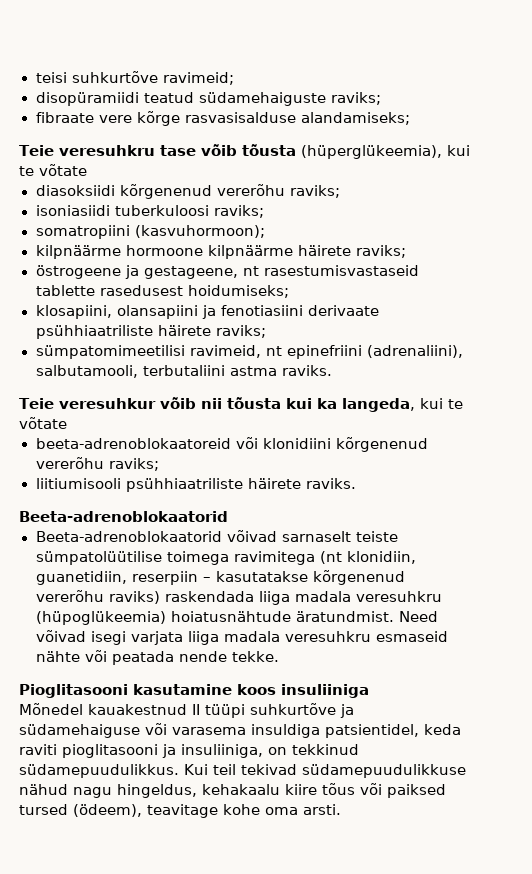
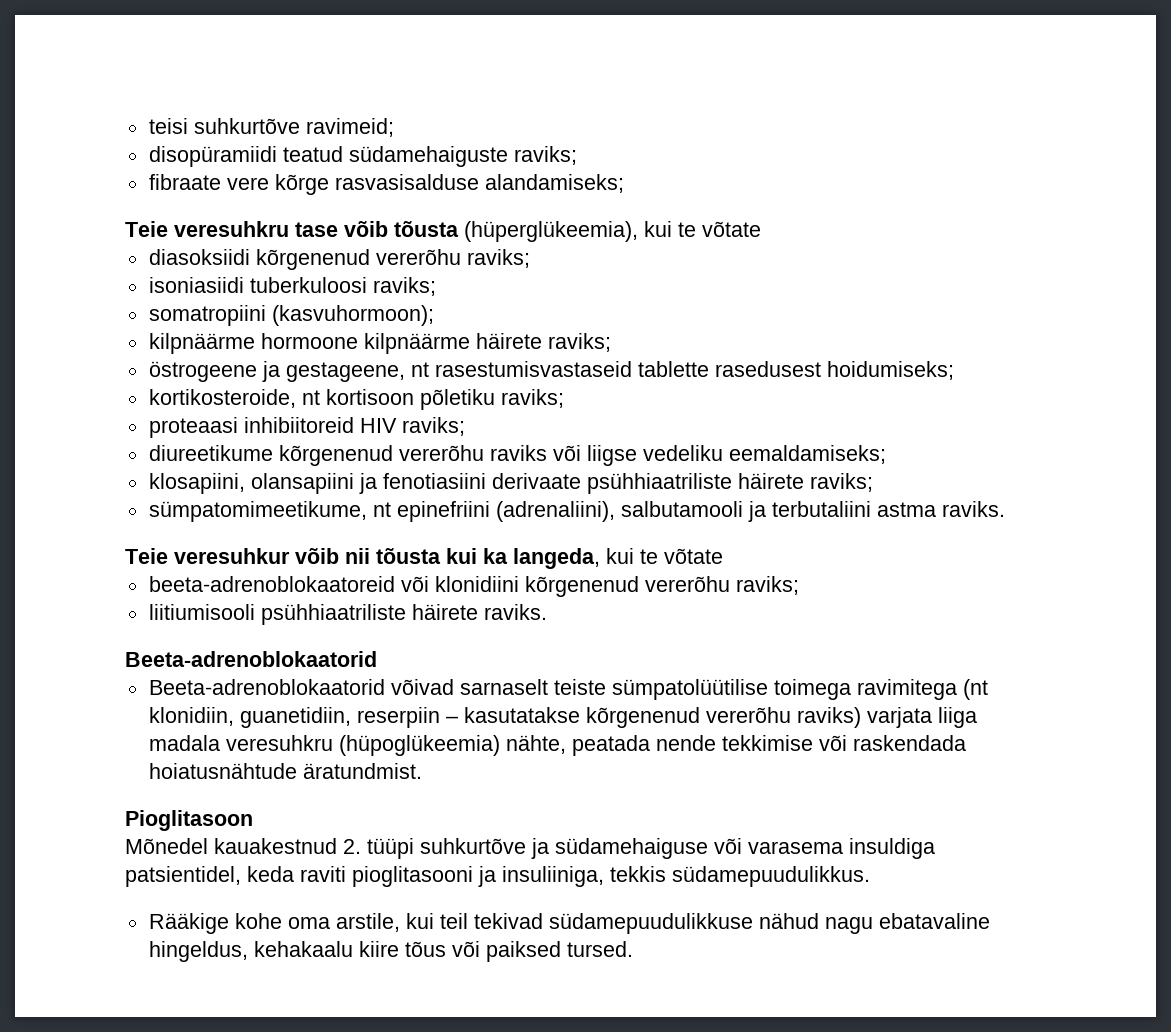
(289, 291) none -> [148,389,564,410] [148,417,465,438] [148,445,886,466] // kortikosteroide, nt kortisoon põletiku raviks; // proteaasi inhibiitoreid HIV raviks; // diureetikume kõrgenenud vererõhu raviks või liigse vedeliku eemaldamiseks;
[35,345,261,359] sümpatomimeetilisi ravimeid, -> [148,501,367,522] sümpatomimeetikume,
[35,365,138,378] salbutamooli, -> [620,501,766,522] salbutamooli ja
[164,591,254,602] raskendada -> [866,707,932,728] varjata
[170,611,438,622] [35,630,448,645] [35,650,279,665] [19,684,369,698] hoiatusnähtude äratundmist. Need võivad isegi varjata liiga madala veresuhkru esmaseid nähte või peatada nende tekke. // Pioglitasooni kasutamine koos insuliiniga -> [505,735,966,756] [148,763,422,779] [125,810,253,831] nähte, peatada nende tekkimise või raskendada hoiatusnähtude äratundmist. // Pioglitasoon
[192,704,200,715] II -> [343,839,361,854] 2.
[268,744,359,755] on tekkinud -> [610,866,666,882] tekkis
[184,764,208,775] Kui -> [148,913,434,934] // Rääkige kohe oma arstile, kui
(112, 792) none -> [878,913,990,929] ebatavaline
[19,804,341,818] tursed (ödeem), teavitage kohe oma arsti. -> [566,941,633,957] tursed.

